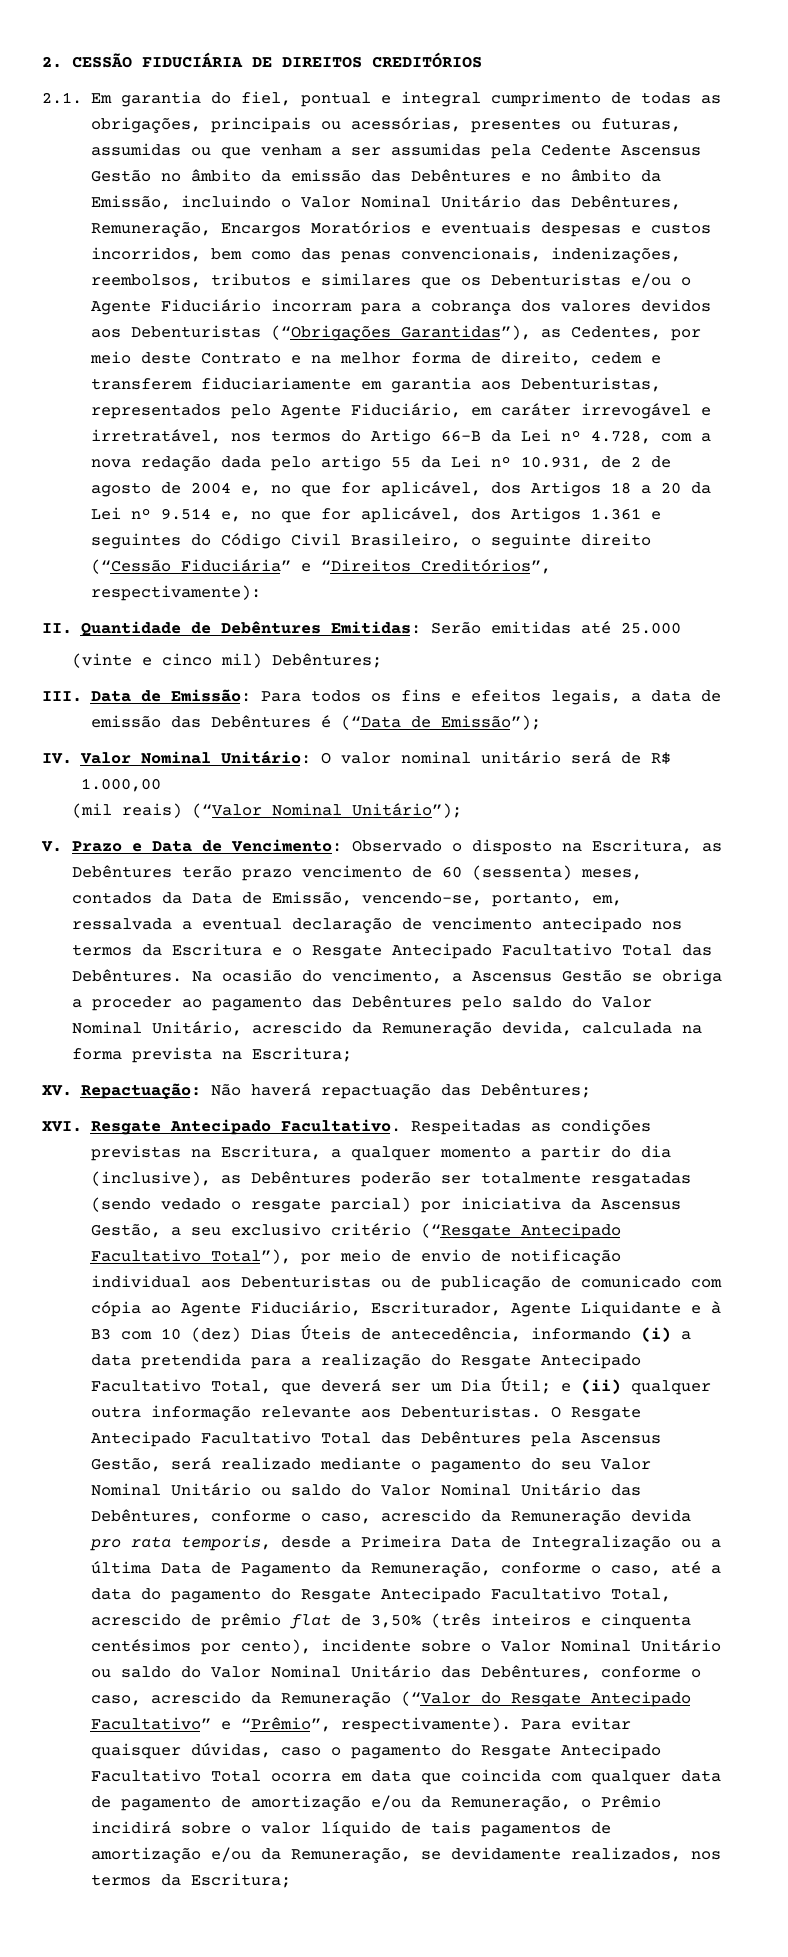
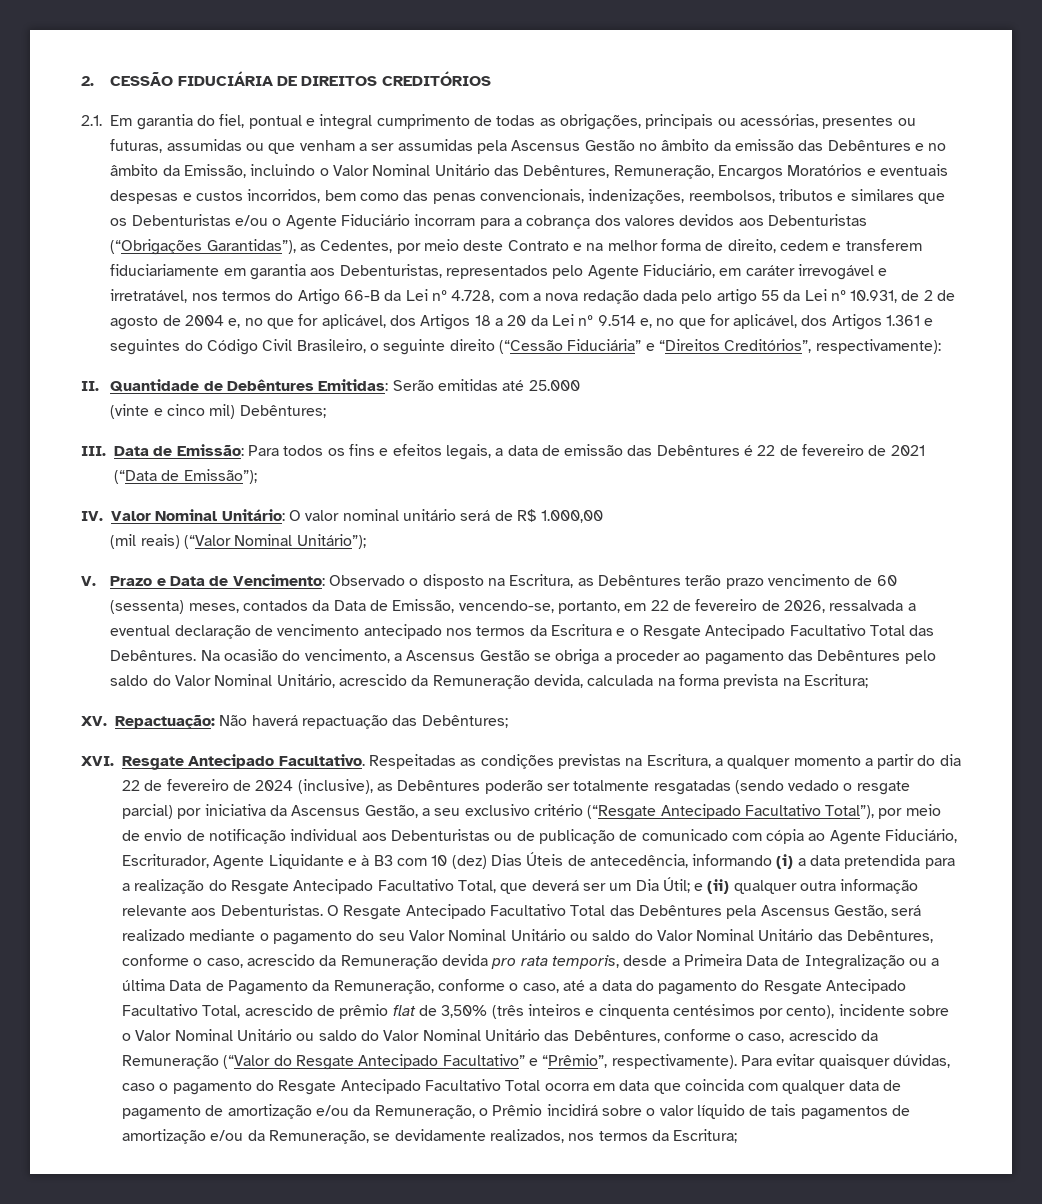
[540,144,611,156] Cedente -> (507, 147) none
(331, 721) none -> [757,444,925,456] 22 de fevereiro de 2021
[591,895,622,906] em, -> [624,599,825,613] em 22 de fevereiro de 2026,
(671, 1151) none -> [122,779,294,791] 22 de fevereiro de 2024

